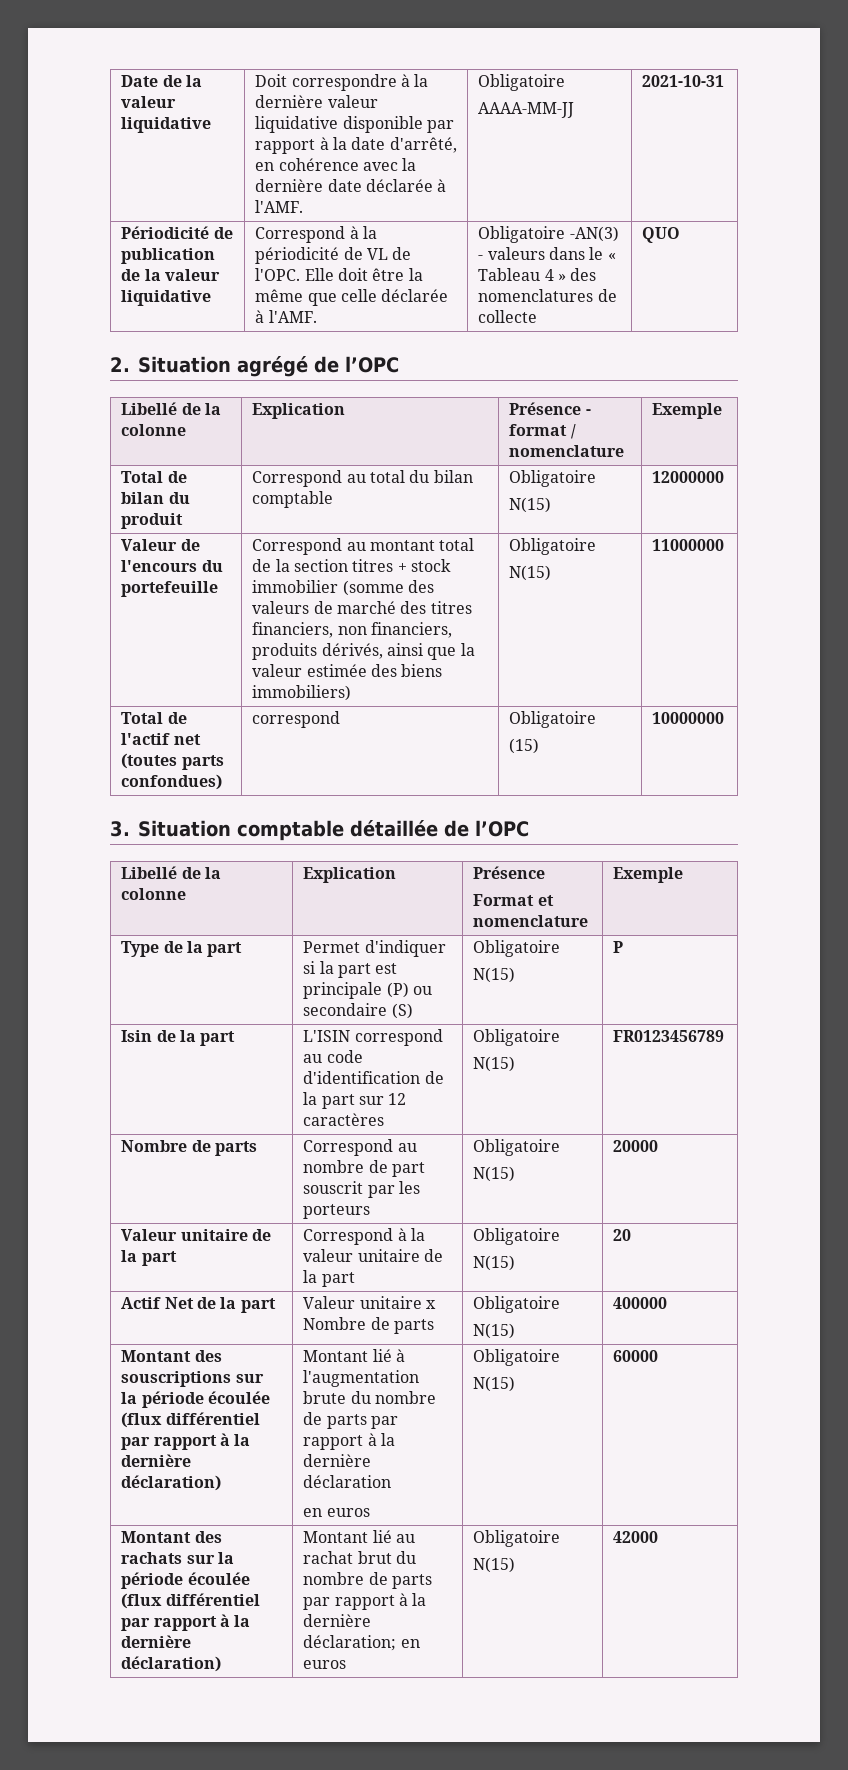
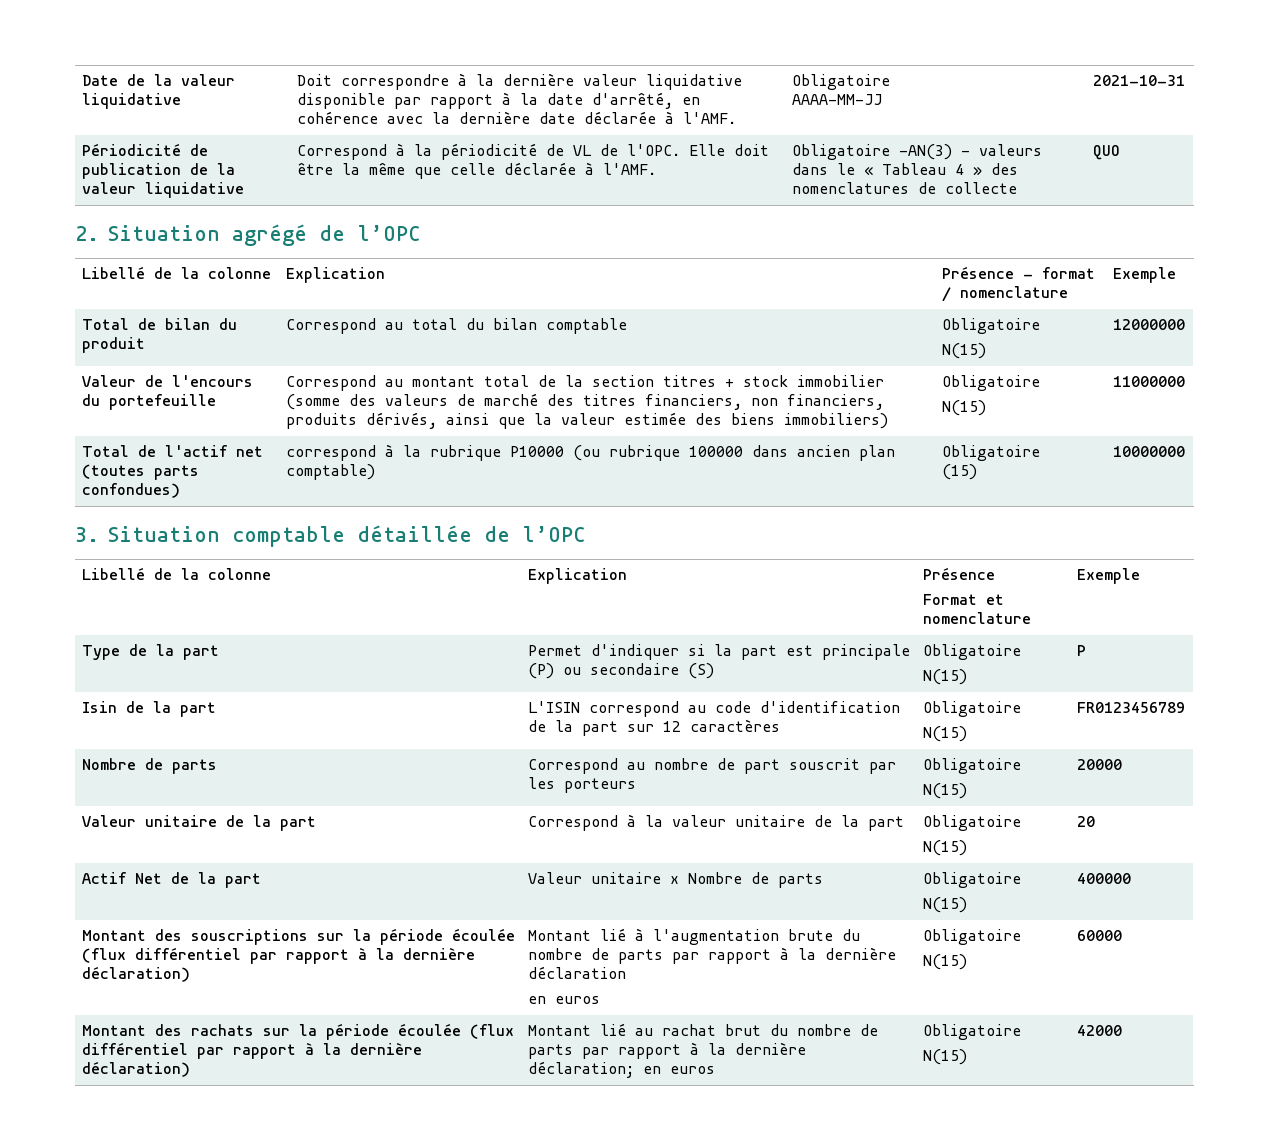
(341, 719) none -> [384,444,895,461] [285,464,375,480] à la rubrique P10000 (ou rubrique 100000 dans ancien plan comptable)

